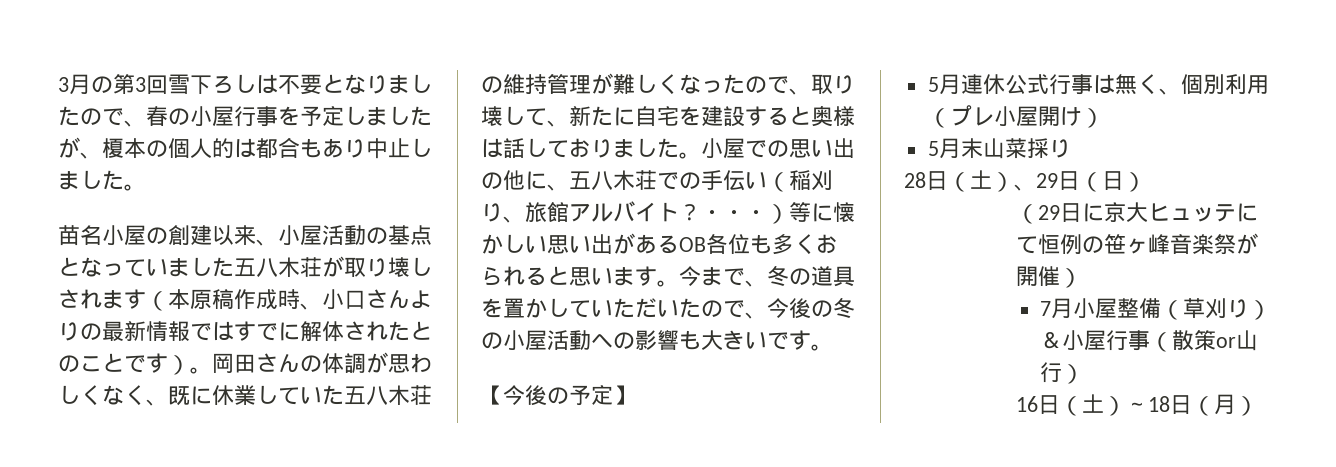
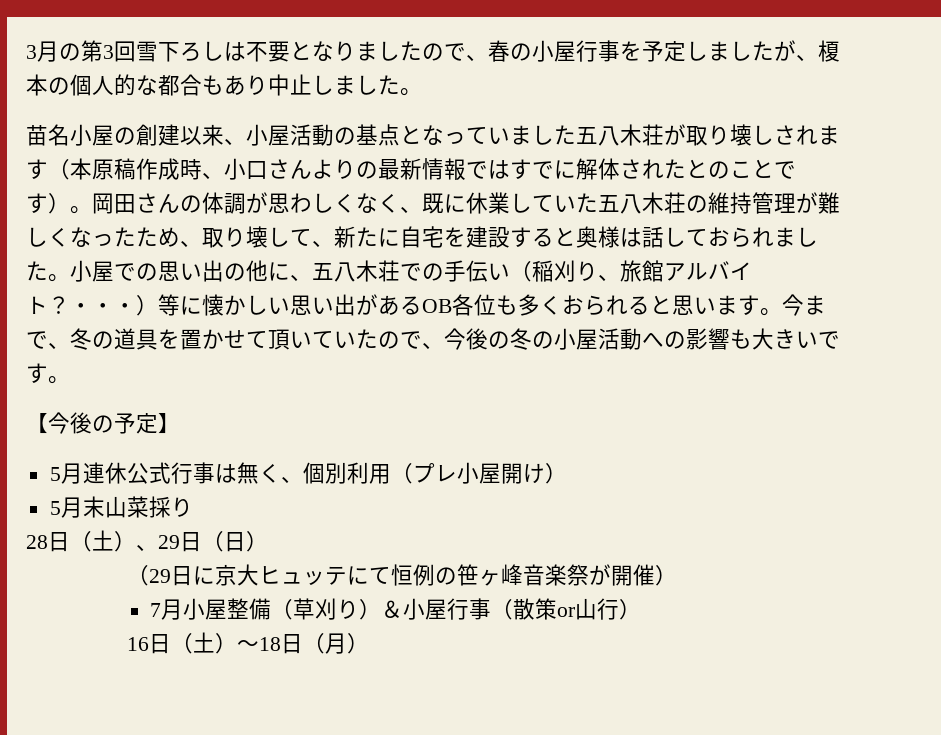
[234,138,256,158] は -> [136,75,158,95] な
[745,76,789,94] ので -> [136,227,180,247] ため
[591,139,613,158] り -> [730,227,774,248] られ
[547,298,657,318] していただ -> [224,329,334,350] せて頂いて

